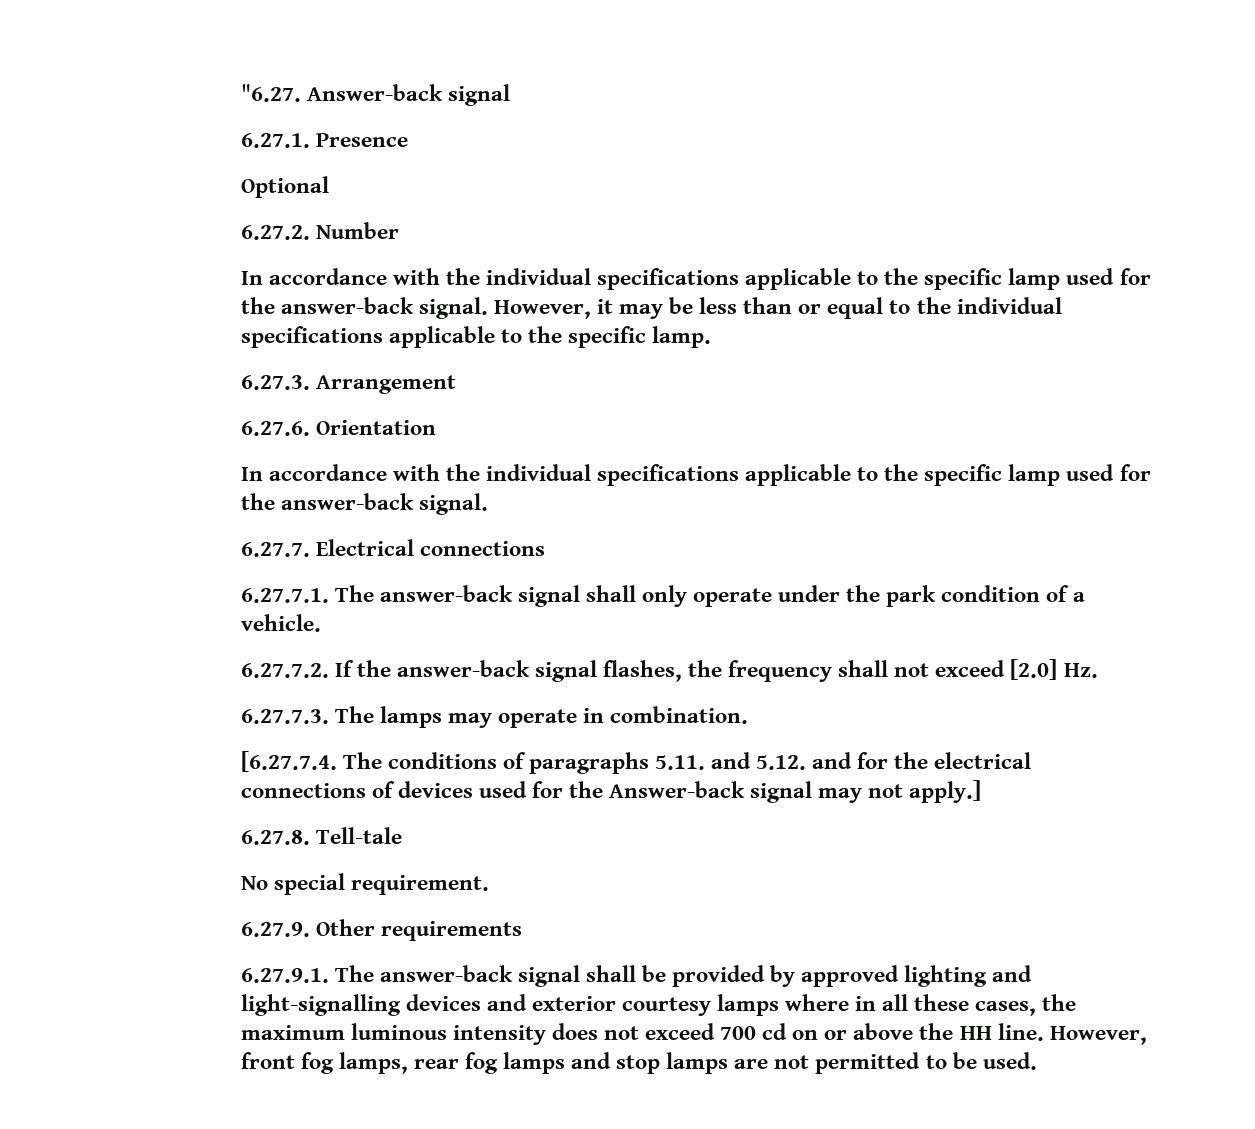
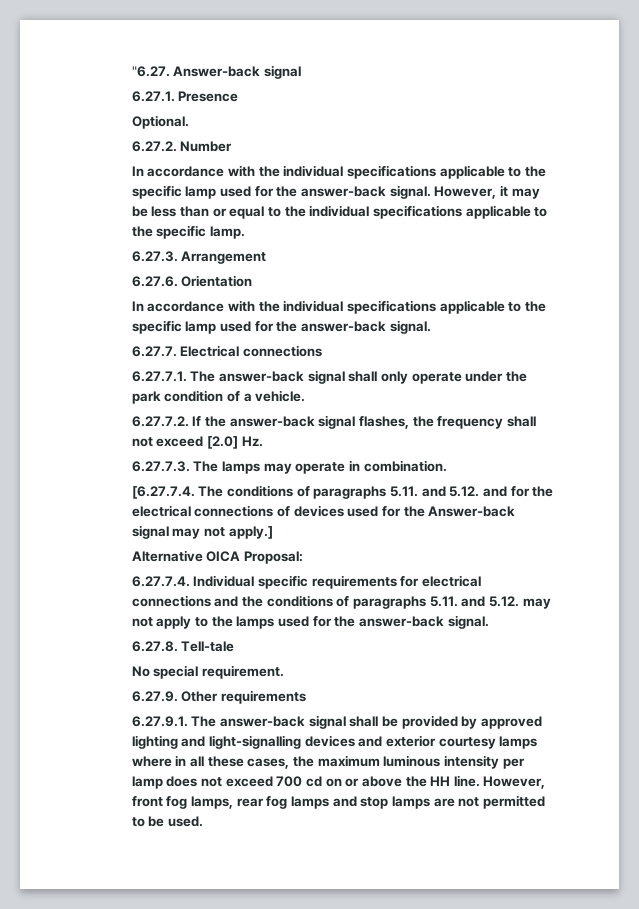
[240,176,329,198] Optional -> [131,115,189,129] Optional.
(982, 791) none -> [131,550,304,564] [131,575,481,589] [131,595,551,609] [131,615,489,629] // Alternative OICA Proposal: // 6.27.7.4. Individual specific requirements for electrical connections and the conditions of paragraphs 5.11. and 5.12. may not apply to the lamps used for the answer-back signal.
(546, 1035) none -> [502,758,525,769] [131,776,163,789] per lamp

